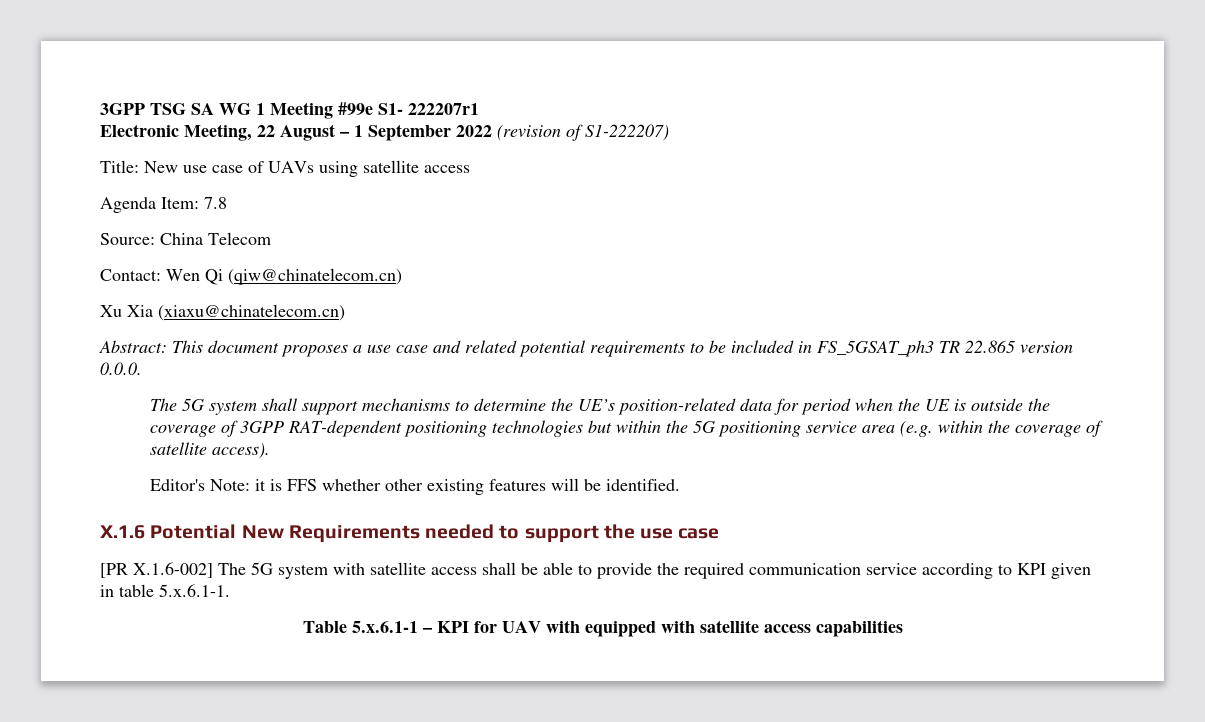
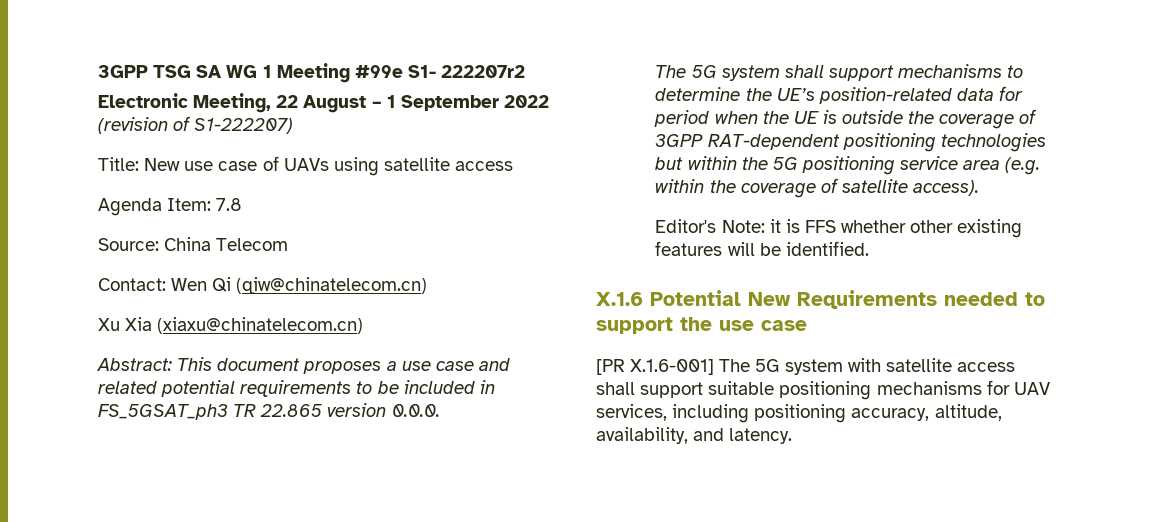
[408,103,479,115] 222207r1 -> [441,65,526,78] 222207r2
[133,562,213,578] X.1.6-002] -> [630,359,715,375] X.1.6-001]
[521,562,1091,579] [100,584,230,597] [302,620,903,637] be able to provide the required communication service according to KPI given in table 5.x.6.1-1. // Table 5.x.6.1-1 – KPI for UAV with equipped with satellite access capabilities -> [640,380,1050,400] [596,404,1002,423] [596,427,793,444] support suitable positioning mechanisms for UAV services, including positioning accuracy, altitude, availability, and latency.

